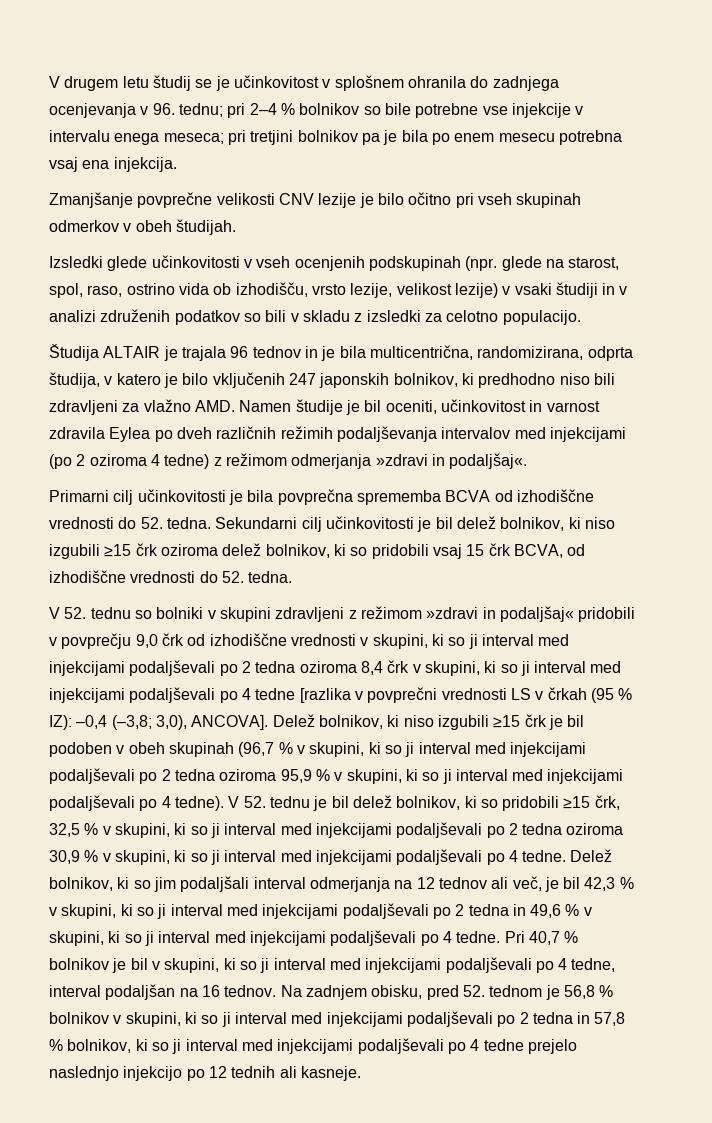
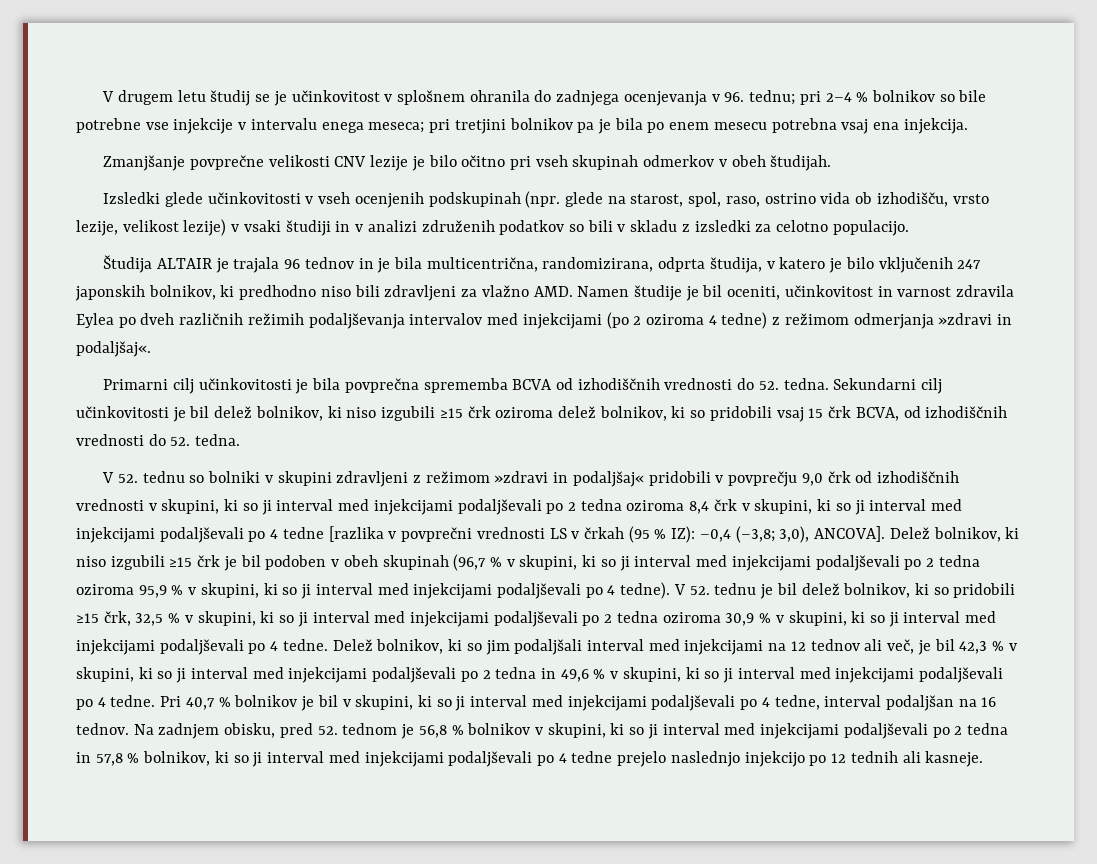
[516,489,594,502] izhodiščne -> [577,378,660,390] izhodiščnih
[49,570,126,583] izhodiščne -> [925,406,1008,418] izhodiščnih
[209,633,287,646] izhodiščne -> [876,471,959,483] izhodiščnih
[309,877,390,892] odmerjanja -> [648,639,764,655] med injekcijami

